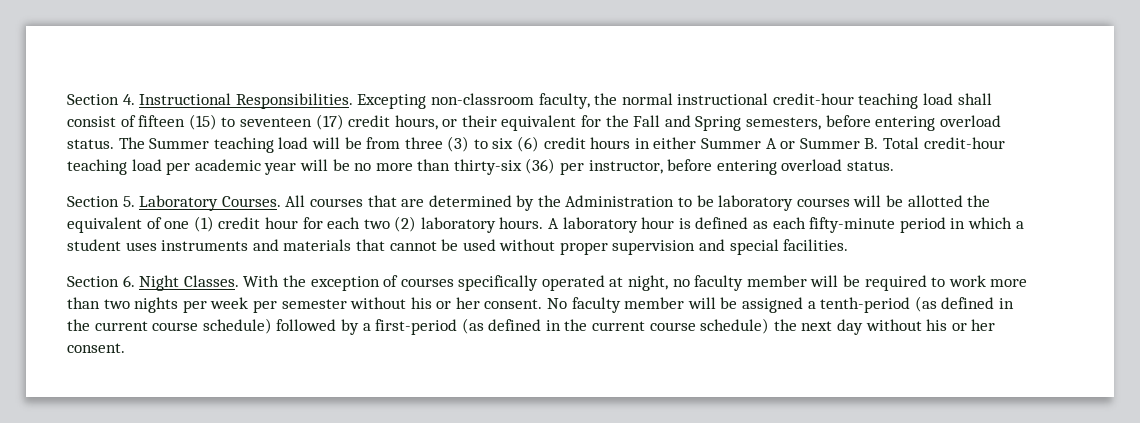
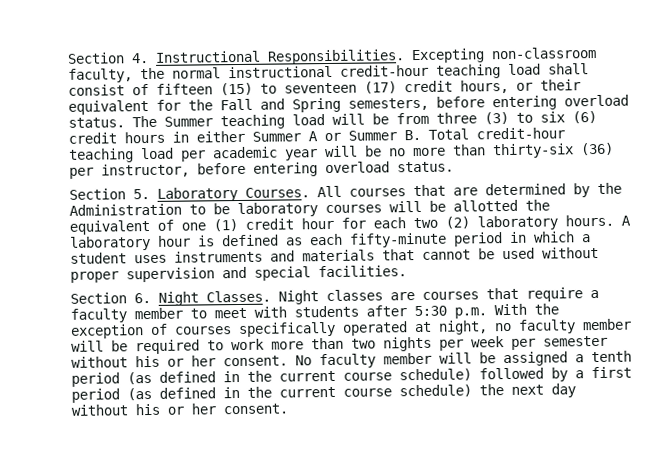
(239, 281) none -> [278,287,599,305] [70,305,487,323] Night classes are courses that require a faculty member to meet with students after 5:30 p.m.
[820,297,911,313] tenth-period -> [591,350,632,363] [71,372,120,387] tenth period
[375,319,458,335] first-period -> [591,366,632,379] [71,388,120,403] first period

